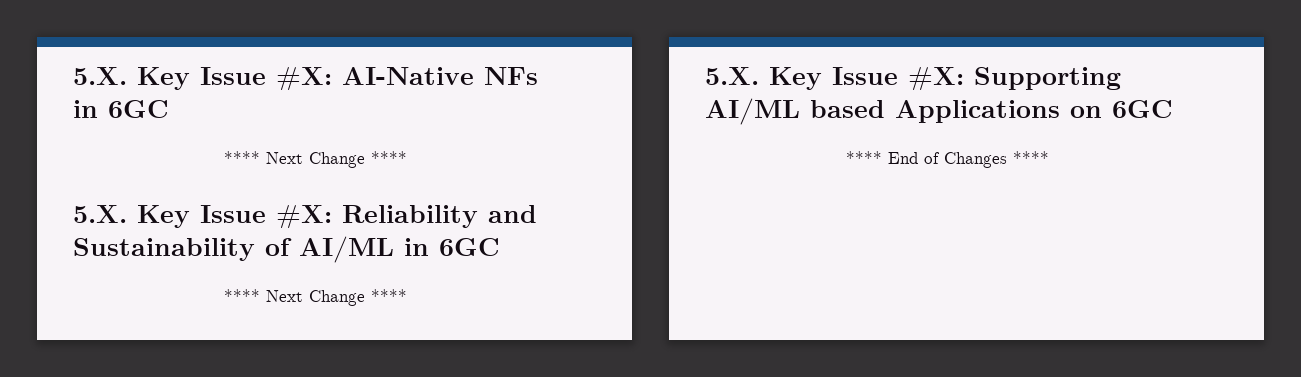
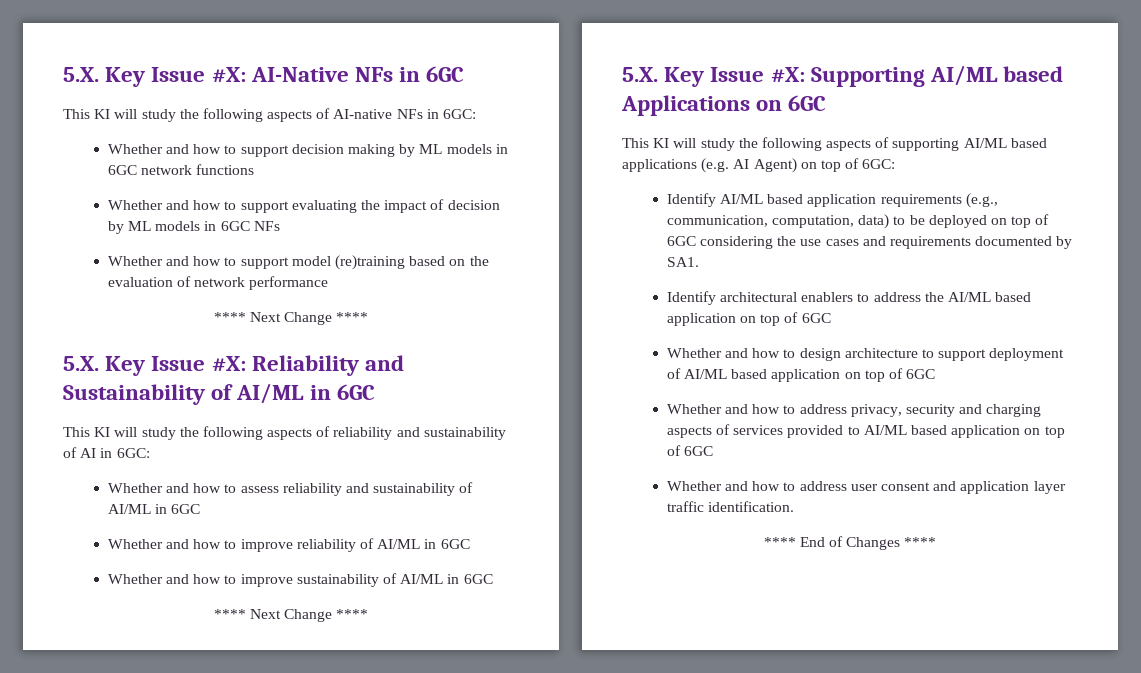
(169, 109) none -> [63,108,477,122] [107,144,508,157] [107,164,255,175] [107,199,500,213] [107,221,280,234] [107,255,489,270] [107,276,329,290] // This KI will study the following aspects of AI-native NFs in 6GC: // Whether and how to support decision making by ML models in 6GC network functions // Whether and how to support evaluating the impact of decision by ML models in 6GC NFs // Whether and how to support model (re)training based on the evaluation of network performance
(500, 247) none -> [63,426,506,440] [63,447,150,458] [107,482,474,496] [107,504,201,514] [107,538,470,552] [107,573,493,587] // This KI will study the following aspects of reliability and sustainability of AI in 6GC: // Whether and how to assess reliability and sustainability of AI/ML in 6GC // Whether and how to improve reliability of AI/ML in 6GC // Whether and how to improve sustainability of AI/ML in 6GC
(1173, 109) none -> [622,137,1047,151] [622,158,896,173] [666,193,998,208] [666,214,1050,229] [666,236,1073,249] [666,257,699,267] [666,291,1032,305] [666,312,831,326] [666,348,1065,361] [666,368,936,382] [666,404,1042,417] [666,424,1065,438] [666,445,714,456] [666,481,1066,494] [666,501,795,512] // This KI will study the following aspects of supporting AI/ML based applications (e.g. AI Agent) on top of 6GC: // Identify AI/ML based application requirements (e.g., communication, computation, data) to be deployed on top of 6GC considering the use cases and requirements documented by SA1. // Identify architectural enablers to address the AI/ML based application on top of 6GC // Whether and how to design architecture to support deployment of AI/ML based application on top of 6GC // Whether and how to address privacy, security and charging aspects of services provided to AI/ML based application on top of 6GC // Whether and how to address user consent and application layer traffic identification.

